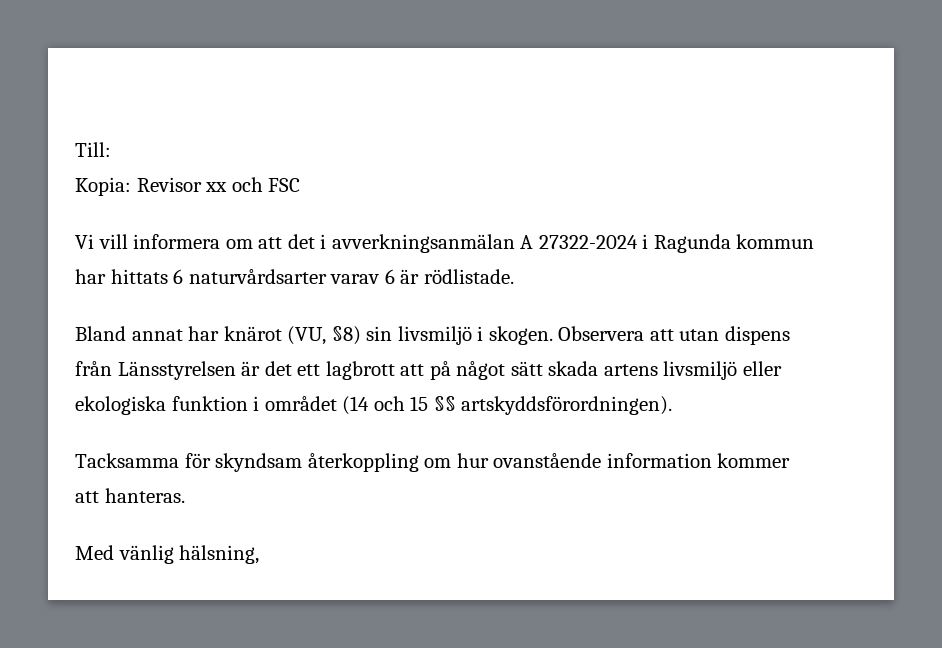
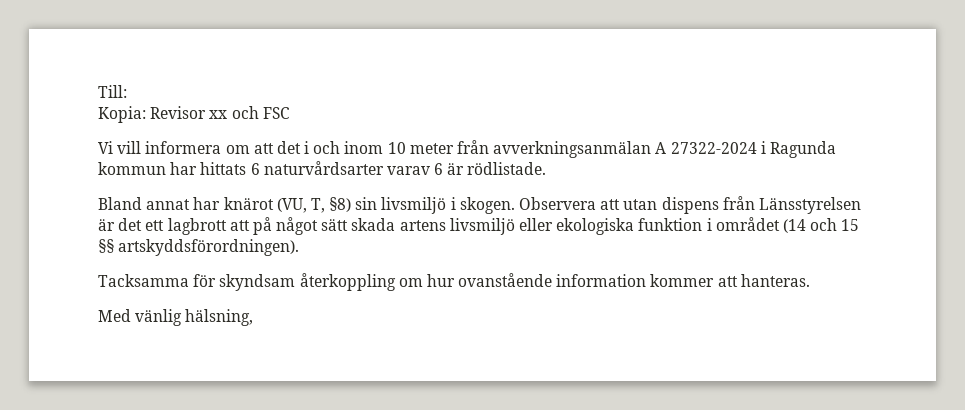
(327, 241) none -> [313,140,490,154] och inom 10 meter från
(327, 335) none -> [310,198,325,213] T,

